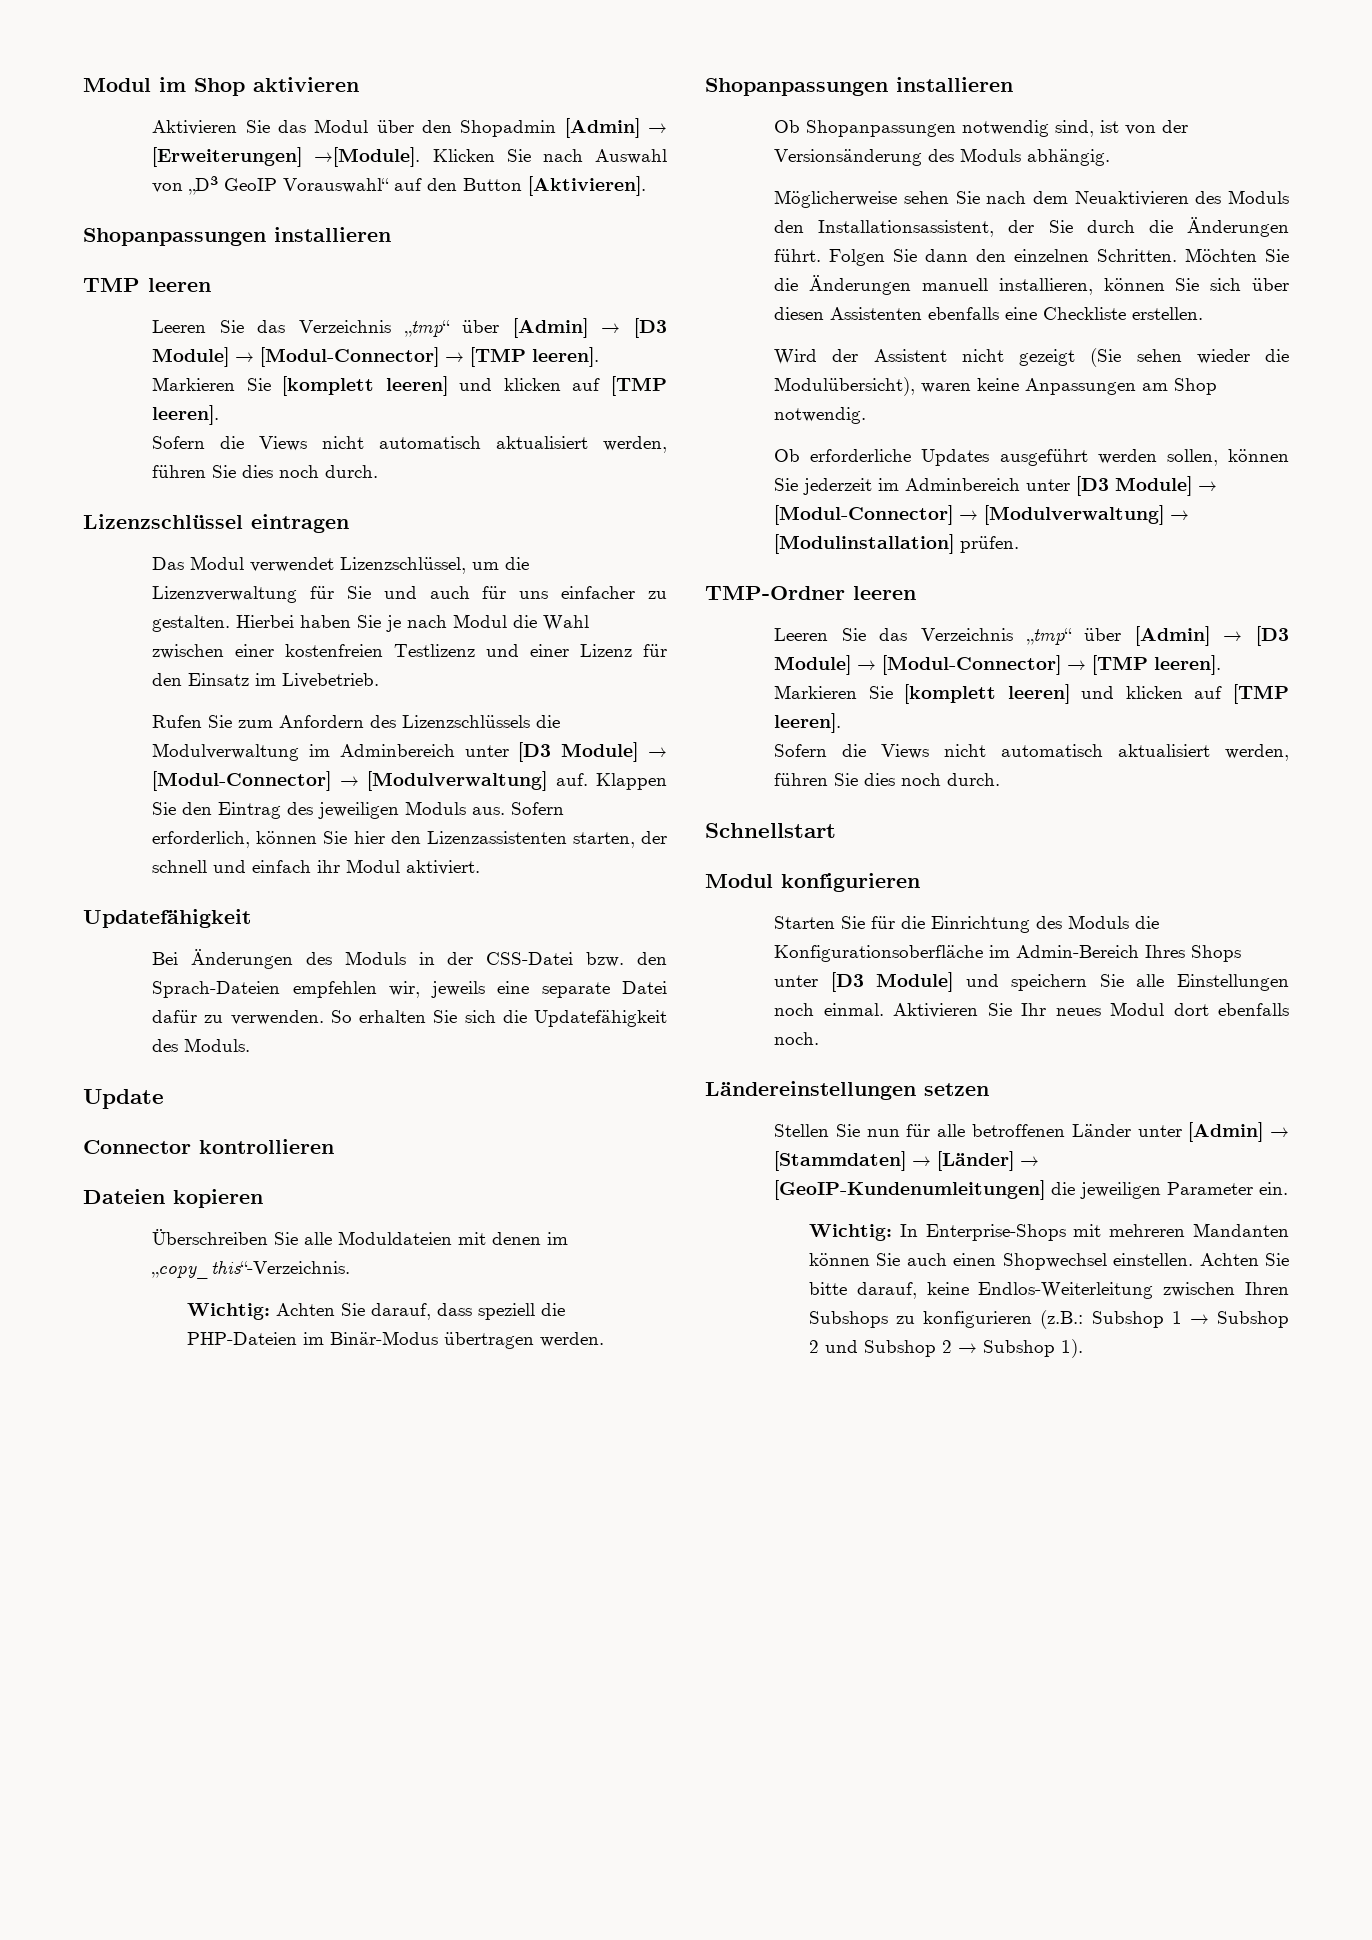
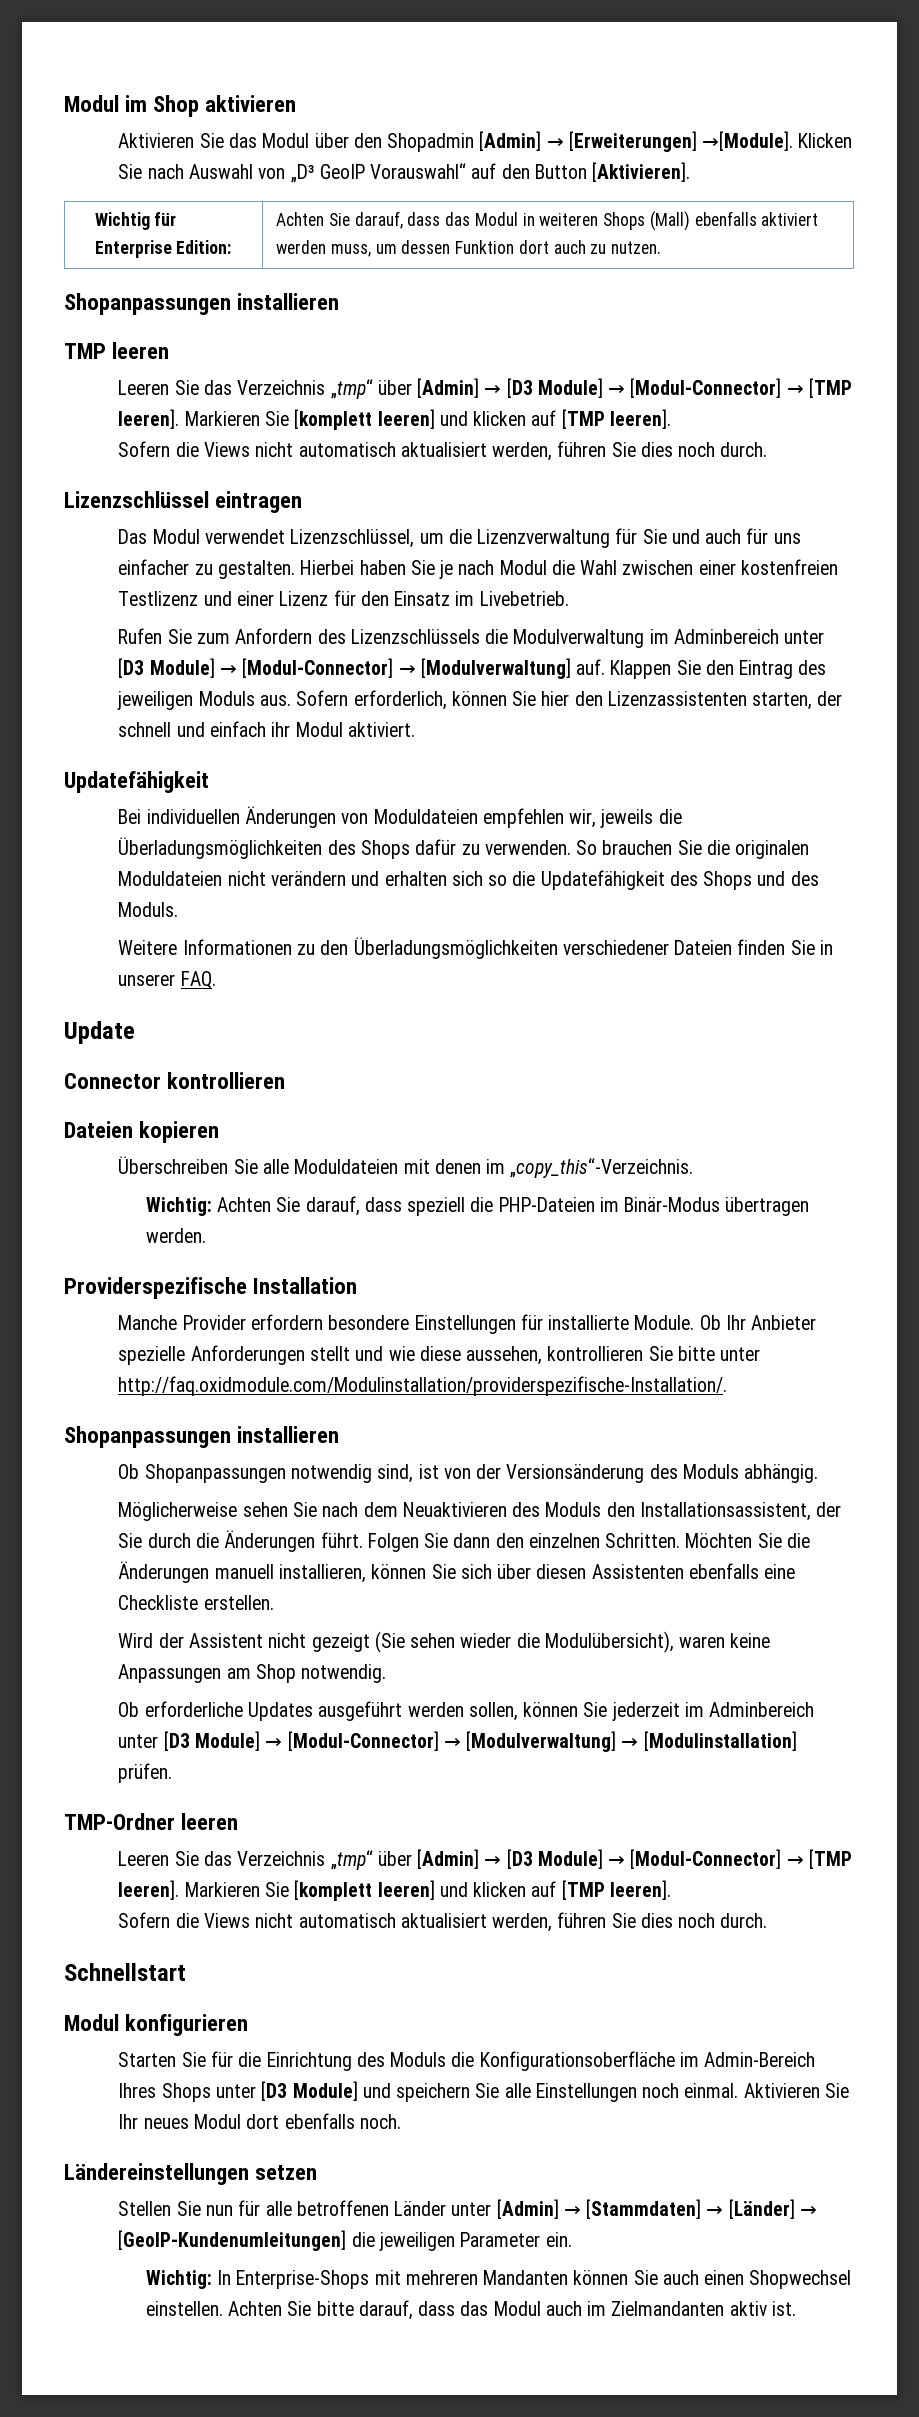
(647, 186) none -> [94,212,177,230] [94,240,232,258] [276,211,819,231] [276,240,662,257] // Wichtig für Enterprise Edition: | Achten Sie darauf, dass das Modul in weiteren Shops (Mall) ebenfalls aktiviert werden muss, um dessen Funktion dort auch zu nutzen.
[191,949,667,969] [152,981,668,998] [152,1010,667,1027] [152,1038,251,1052] Änderungen des Moduls in der CSS-Datei bzw. den Sprach-Dateien empfehlen wir, jeweils eine separate Datei dafür zu verwenden. So erhalten Sie sich die Updatefähigkeit des Moduls. -> [146,806,682,828] [118,837,810,859] [118,870,819,890] [118,902,179,917] [118,937,833,959] [118,971,216,989] individuellen Änderungen von Moduldateien empfehlen wir, jeweils die Überladungsmöglichkeiten des Shops dafür zu verwenden. So brauchen Sie die originalen Moduldateien nicht verändern und erhalten sich so die Updatefähigkeit des Shops und des Moduls. // Weitere Informationen zu den Überladungsmöglichkeiten verschiedener Dateien finden Sie in unserer FAQ.
(604, 1339) none -> [64,1277,358,1299] [118,1314,817,1334] [118,1345,761,1365] [118,1376,728,1396] // Providerspezifische Installation // Manche Provider erfordern besondere Einstellungen für installierte Module. Ob Ihr Anbieter spezielle Anforderungen stellt und wie diese aussehen, kontrollieren Sie bitte unter http://faq.oxidmodule.com/Modulinstallation/providerspezifische-Installation/.
[926,1282,1289,1299] [808,1310,1289,1329] [808,1339,1083,1358] keine Endlos-Weiterleitung zwischen Ihren Subshops zu konfigurieren (z.B.: Subshop 1 → Subshop 2 und Subshop 2 → Subshop 1). -> [418,2301,796,2316] dass das Modul auch im Zielmandanten aktiv ist.

